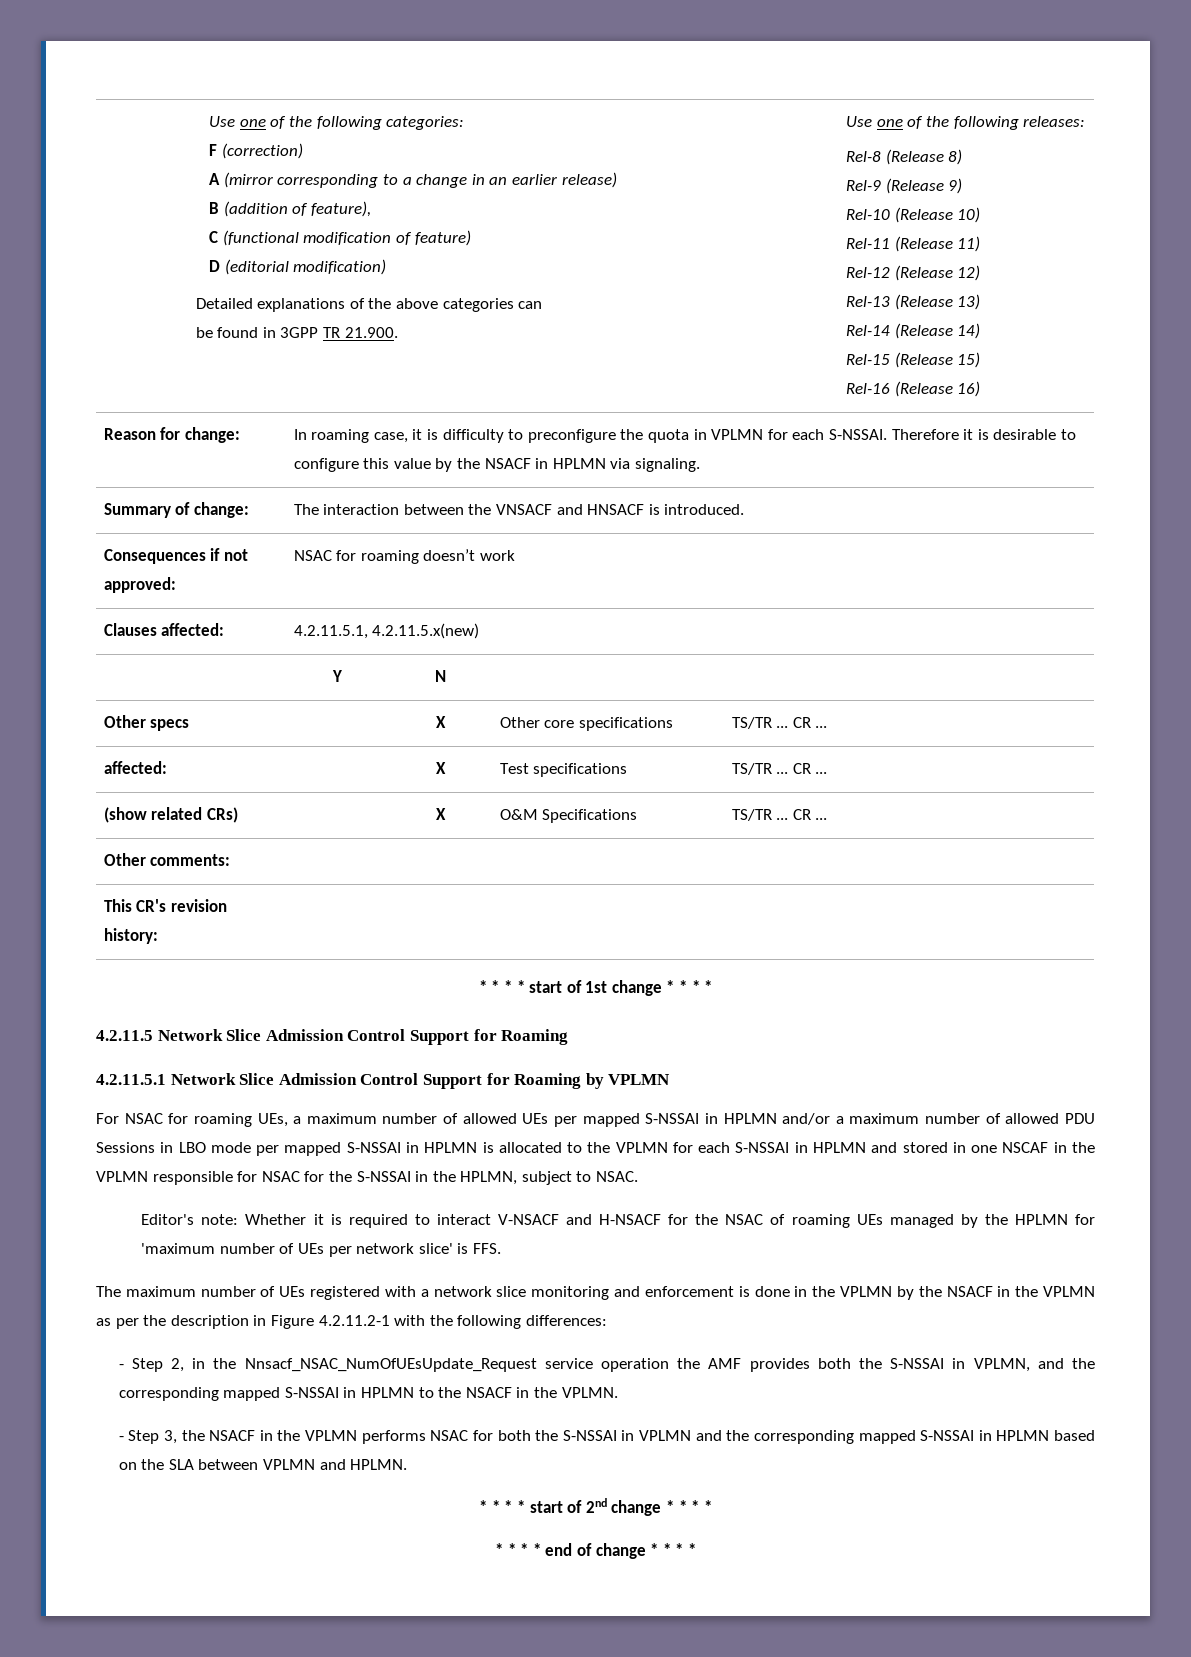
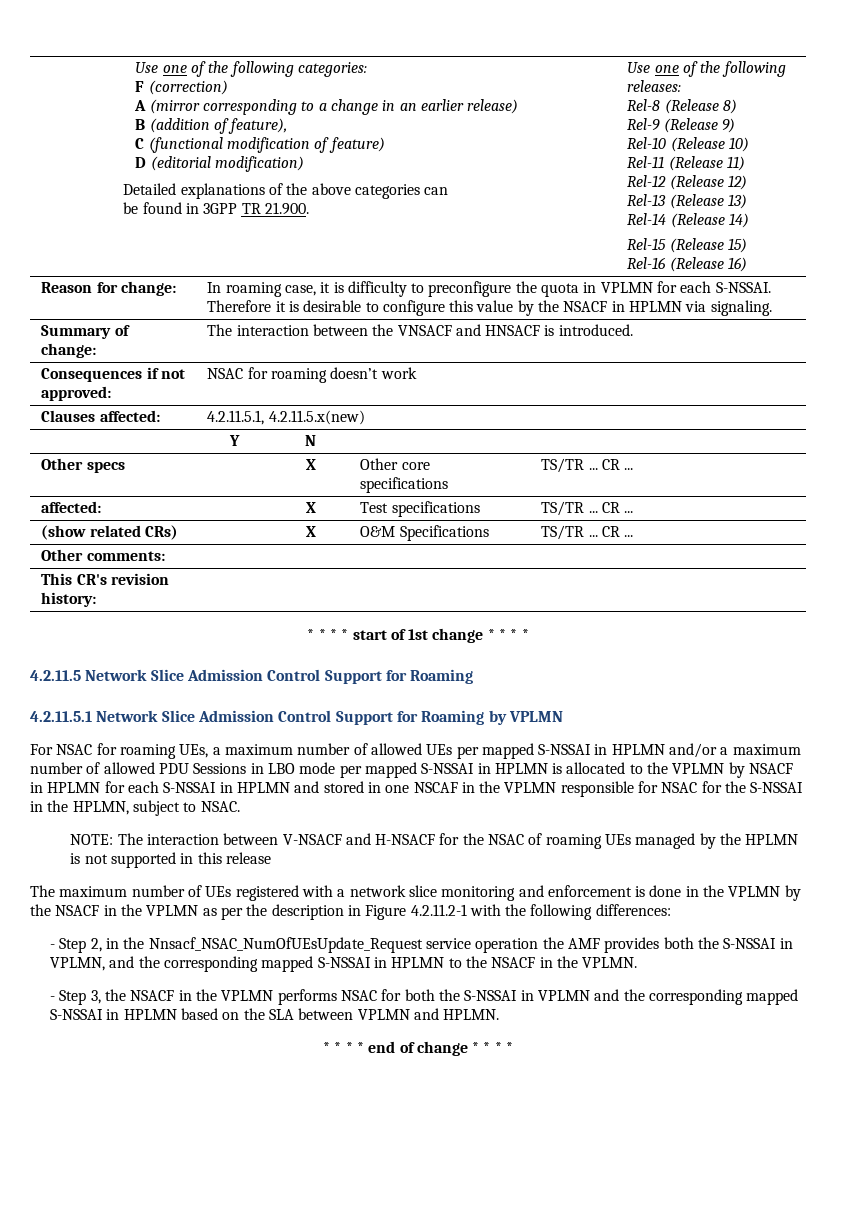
(668, 1147) none -> [728,762,794,778] [30,782,101,793] by NSACF in HPLMN
[141,1214,491,1228] Editor's note: Whether it is required to interact -> [70,833,279,845] NOTE: The interaction between
[1075,1214,1096,1225] [141,1243,501,1257] for 'maximum number of UEs per network slice' is FFS. -> [70,852,271,868] is not supported in this release
[479,1498,712,1516] // * * * * start of 2nd change * * * * -> (500, 1014) none

